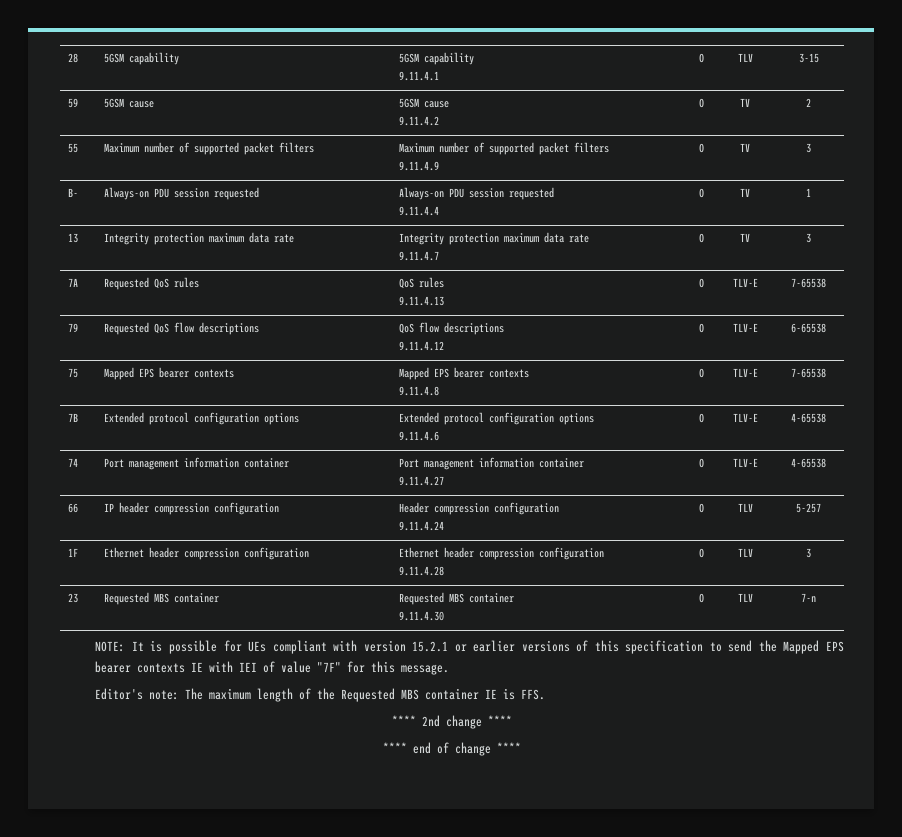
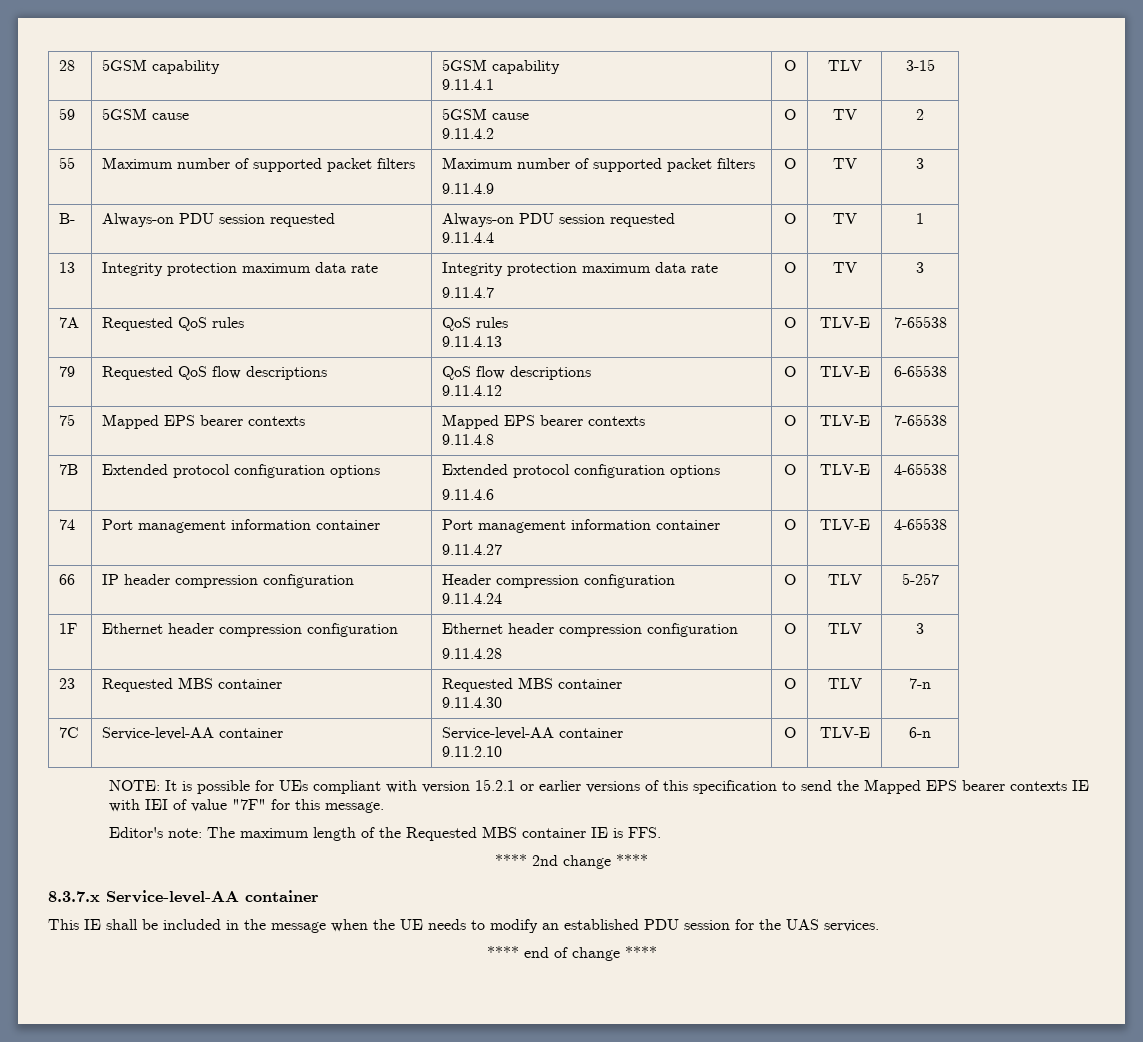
(816, 597) none -> [59,727,80,738] [102,727,284,740] [442,727,624,740] [442,746,503,757] [783,727,796,738] [819,727,870,738] [909,727,931,738] // 7C | Service-level-AA container | Service-level-AA container // 9.11.2.10 | O | TLV-E | 6-n
(512, 720) none -> [48,890,319,903] [48,919,879,933] // 8.3.7.x Service-level-AA container // This IE shall be included in the message when the UE needs to modify an established PDU session for the UAS services.

